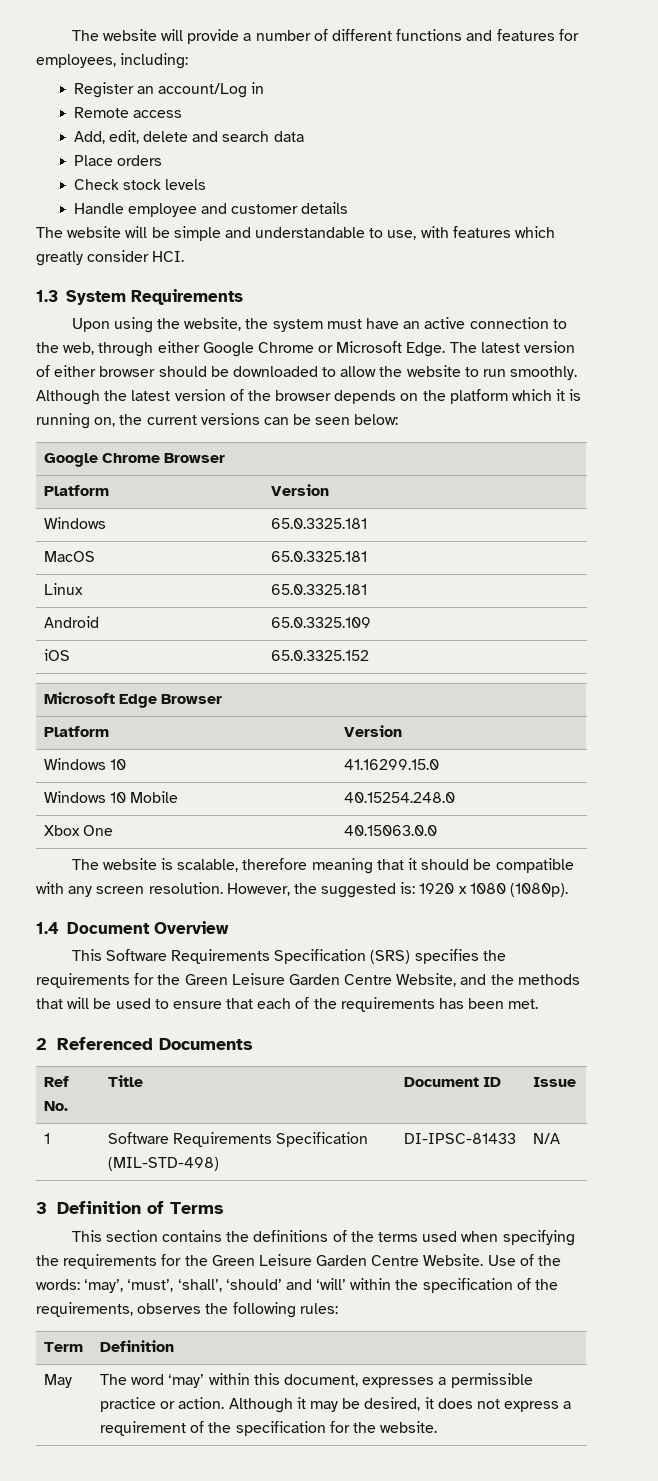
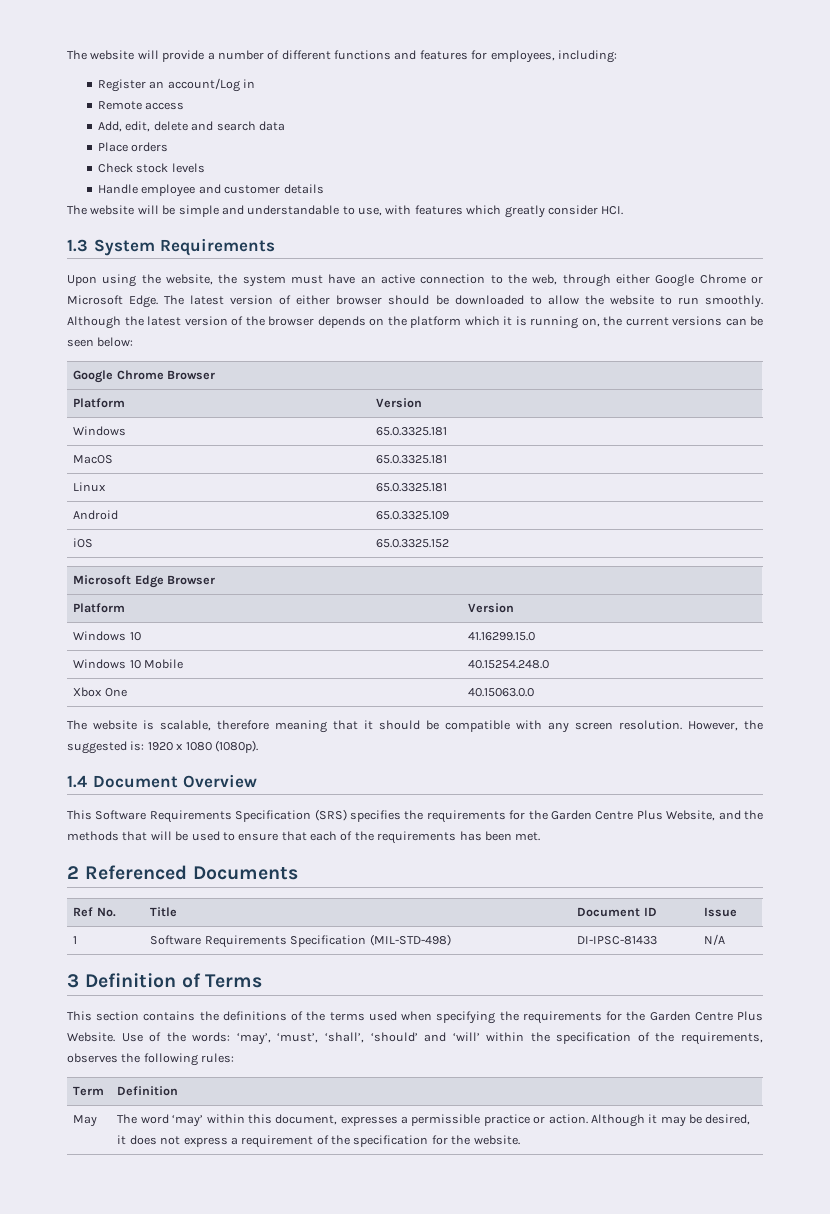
[184,973,393,985] Green Leisure Garden Centre -> [550,810,663,820] Garden Centre Plus
[211,1254,420,1266] Green Leisure Garden Centre -> [649,1011,764,1021] Garden Centre Plus

